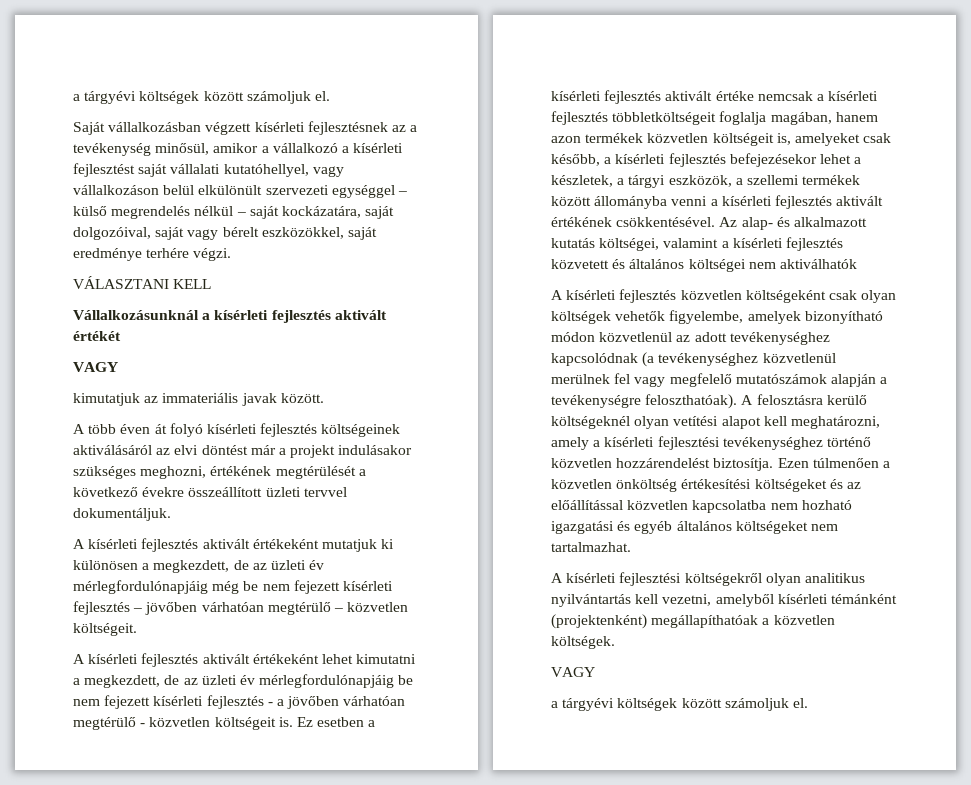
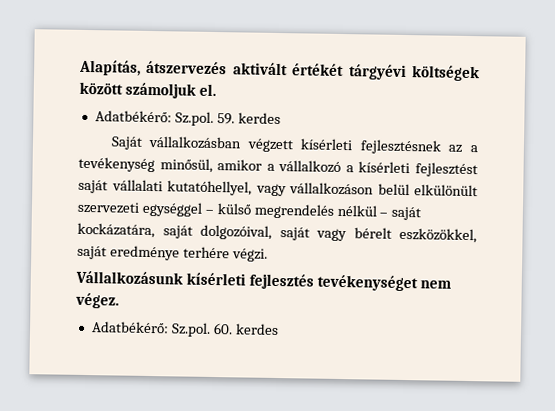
[73,91,330,104] a tárgyévi költségek között számoljuk el. -> [79,59,480,82] [79,81,216,99] [94,110,281,126] Alapítás, átszervezés aktivált értékét tárgyévi költségek között számoljuk el. // Adatbékérő: Sz.pol. 59. kerdes
[73,276,212,289] [73,310,387,323] [73,331,121,341] [73,362,118,372] [73,393,324,406] [73,423,401,437] [73,445,413,458] [73,466,366,479] [73,487,347,497] [73,508,171,521] [73,538,395,552] [73,560,325,573] [73,580,393,594] [73,601,409,615] [73,623,137,636] [73,653,417,667] [73,674,414,688] [73,695,406,709] [73,717,376,730] [551,90,879,104] [551,111,878,125] [551,133,892,146] [551,153,862,167] [551,175,861,188] [551,195,884,209] [551,217,867,230] [551,237,843,251] [551,259,857,272] [551,289,897,303] [551,310,883,324] [551,332,830,345] [551,352,836,367] [551,373,888,387] [551,394,867,409] [551,416,880,429] [551,436,871,450] [551,458,890,471] [551,479,861,492] [551,500,852,513] [551,521,838,534] [551,542,631,552] [551,572,865,586] [551,594,897,607] [551,614,835,629] [551,636,615,649] [551,667,595,677] [551,698,808,711] VÁLASZTANI KELL // Vállalkozásunknál a kísérleti fejlesztés aktivált értékét // VAGY // kimutatjuk az immateriális javak között. // A több éven át folyó kísérleti fejlesztés költségeinek aktiválásáról az elvi döntést már a projekt indulásakor szükséges meghozni, értékének megtérülését a következő évekre összeállított üzleti tervvel dokumentáljuk. // A kísérleti fejlesztés aktivált értékeként mutatjuk ki különösen a megkezdett, de az üzleti év mérlegfordulónapjáig még be nem fejezett kísérleti fejlesztés – jövőben várhatóan megtérülő – közvetlen költségeit. // A kísérleti fejlesztés aktivált értékeként lehet kimutatni a megkezdett, de az üzleti év mérlegfordulónapjáig be nem fejezett kísérleti fejlesztés - a jövőben várhatóan megtérülő - közvetlen költségeit is. Ez esetben a kísérleti fejlesztés aktivált értéke nemcsak a kísérleti fejlesztés többletköltségeit foglalja magában, hanem azon termékek közvetlen költségeit is, amelyeket csak később, a kísérleti fejlesztés befejezésekor lehet a készletek, a tárgyi eszközök, a szellemi termékek között állományba venni a kísérleti fejlesztés aktivált értékének csökkentésével. Az alap- és alkalmazott kutatás költségei, valamint a kísérleti fejlesztés közvetett és általános költségei nem aktiválhatók // A kísérleti fejlesztés közvetlen költségeként csak olyan költségek vehetők figyelembe, amelyek bizonyítható módon közvetlenül az adott tevékenységhez kapcsolódnak (a tevékenységhez közvetlenül merülnek fel vagy megfelelő mutatószámok alapján a tevékenységre feloszthatóak). A felosztásra kerülő költségeknél olyan vetítési alapot kell meghatározni, amely a kísérleti fejlesztési tevékenységhez történő közvetlen hozzárendelést biztosítja. Ezen túlmenően a közvetlen önköltség értékesítési költségeket és az előállítással közvetlen kapcsolatba nem hozható igazgatási és egyéb általános költségeket nem tartalmazhat. // A kísérleti fejlesztési költségekről olyan analitikus nyilvántartás kell vezetni, amelyből kísérleti témánként (projektenként) megállapíthatóak a közvetlen költségek. // VAGY // a tárgyévi költségek között számoljuk el. -> [75,270,452,292] [75,292,119,309] [90,321,279,337] Vállalkozásunk kísérleti fejlesztés tevékenységet nem végez. // Adatbékérő: Sz.pol. 60. kerdes

